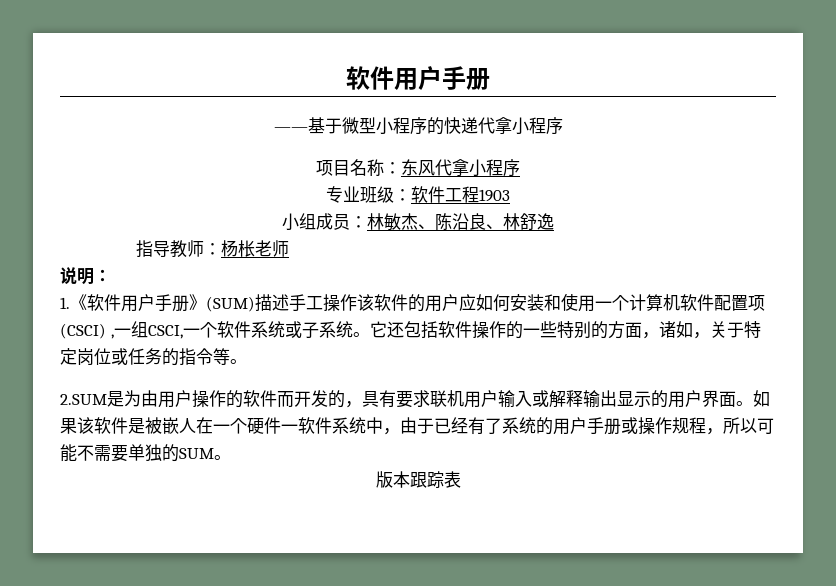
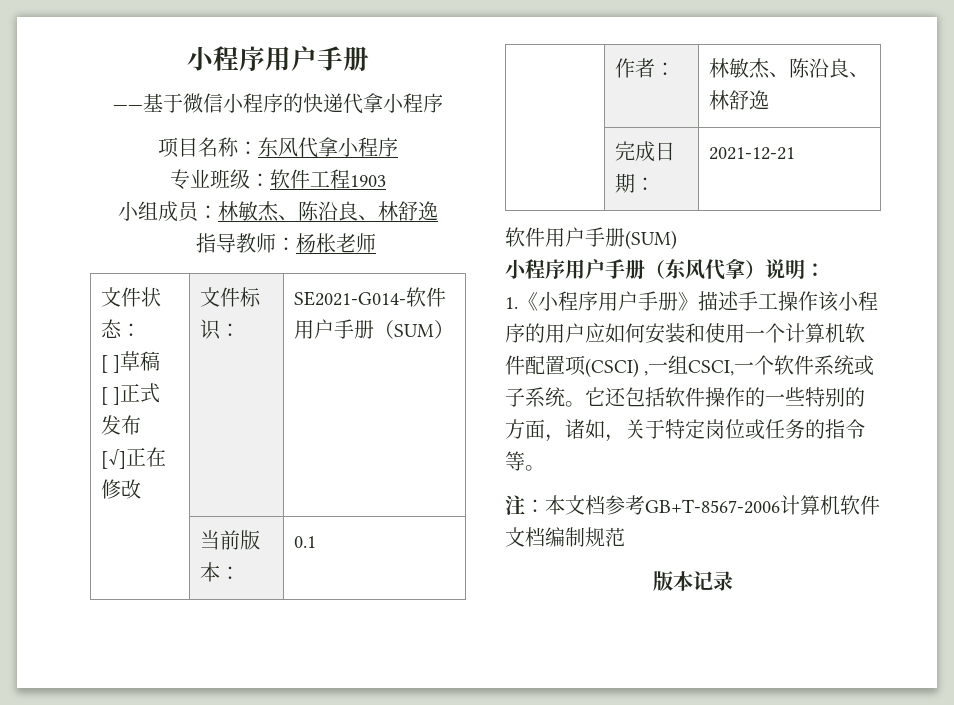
[346,66,394,90] 软件 -> [187,46,265,71] 小程序
[358,117,376,134] 型 -> [203,93,223,113] 信
(289, 248) // -> [100,287,161,307] [100,319,141,338] [100,351,161,373] [100,383,161,405] [100,415,141,435] [100,447,166,469] [100,479,141,499] [199,287,261,307] [199,319,240,340] [293,287,446,307] [293,319,454,339] [199,530,260,550] [199,562,240,582] [293,536,316,548] [614,58,675,78] [708,58,869,79] [708,90,769,110] [614,141,675,162] [614,173,655,193] [708,147,795,160] [505,227,677,250] [505,258,765,280] // 文件状态： // [ ]草稿 // [ ]正式发布 // [√]正在修改 | 文件标识： | SE2021-G014-软件用户手册（SUM） // | 当前版本： | 0.1 // | 作者： | 林敏杰、陈沿良、林舒逸 // | 完成日期： | 2021-12-21 // 软件用户手册(SUM) // 小程序用户手册（东风代拿）
[87,294,121,311] 软件 -> [538,291,598,311] 小程序
[206,296,255,312] (SUM) -> (698, 301) none
[374,294,408,311] 软件 -> [838,291,878,311] [505,323,525,343] 小程序
[60,390,770,408] [60,417,774,435] [60,444,231,462] [375,471,461,488] 2.SUM是为由用户操作的软件而开发的，具有要求联机用户输入或解释输出显示的用户界面。如果该软件是被嵌人在一个硬件一软件系统中，由于已经有了系统的用户手册或操作规程，所以可能不需要单独的SUM。 // 版本跟踪表 -> [505,495,880,515] [505,527,625,547] [653,571,733,591] 注：本文档参考GB+T-8567-2006计算机软件文档编制规范 // 版本记录

